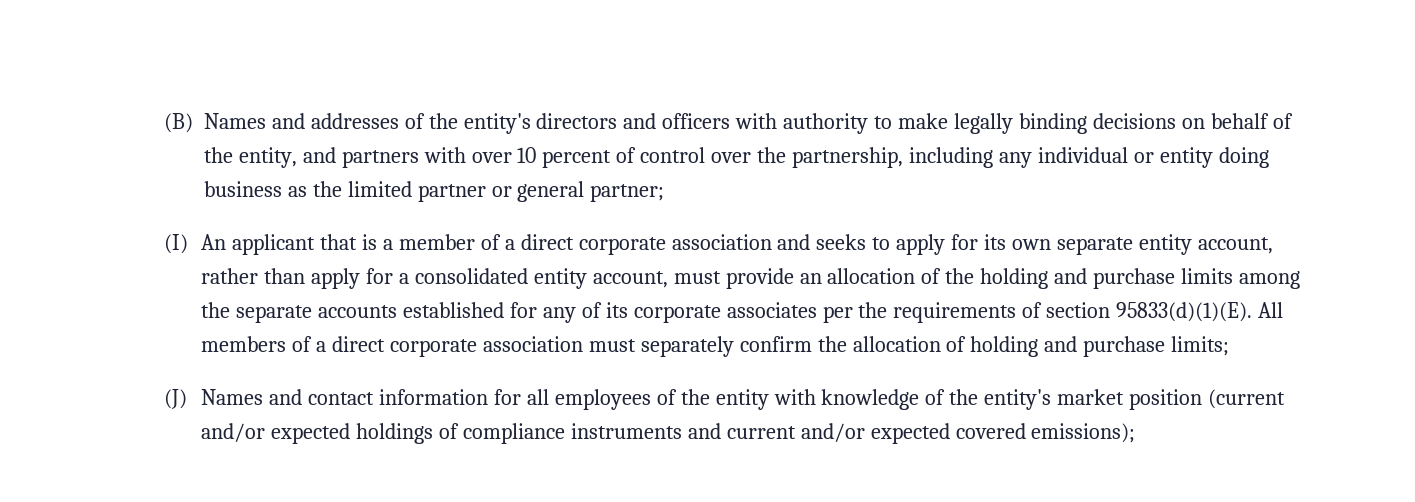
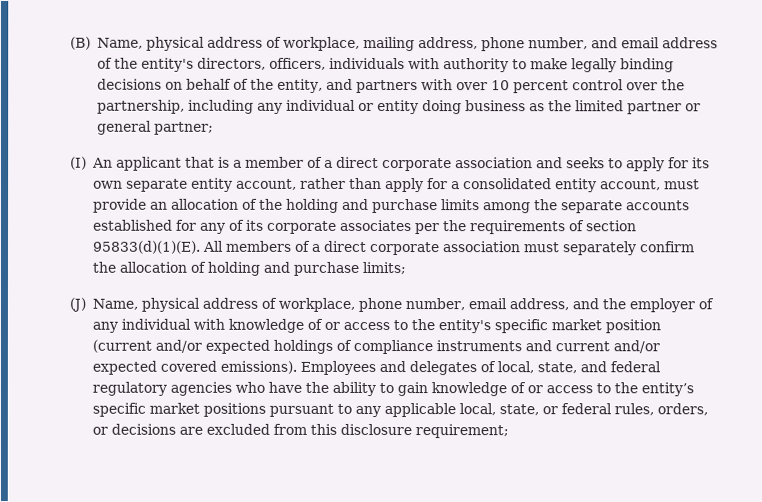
[203,113,731,134] Names and addresses of the entity's directors and officers -> [97,36,719,52] [97,57,406,72] Name, physical address of workplace, mailing address, phone number, and email address of the entity's directors, officers, individuals
[616,147,637,163] of -> (570, 87) none
[201,389,1052,410] Names and contact information for all employees of the entity with knowledge of the entity's -> [92,297,715,313] [92,318,549,334] Name, physical address of workplace, phone number, email address, and the employer of any individual with knowledge of or access to the entity's specific
[1031,423,1136,443] emissions); -> [220,360,662,376] [92,381,695,397] [92,402,709,418] [92,423,510,439] emissions). Employees and delegates of local, state, and federal regulatory agencies who have the ability to gain knowledge of or access to the entity’s specific market positions pursuant to any applicable local, state, or federal rules, orders, or decisions are excluded from this disclosure requirement;

